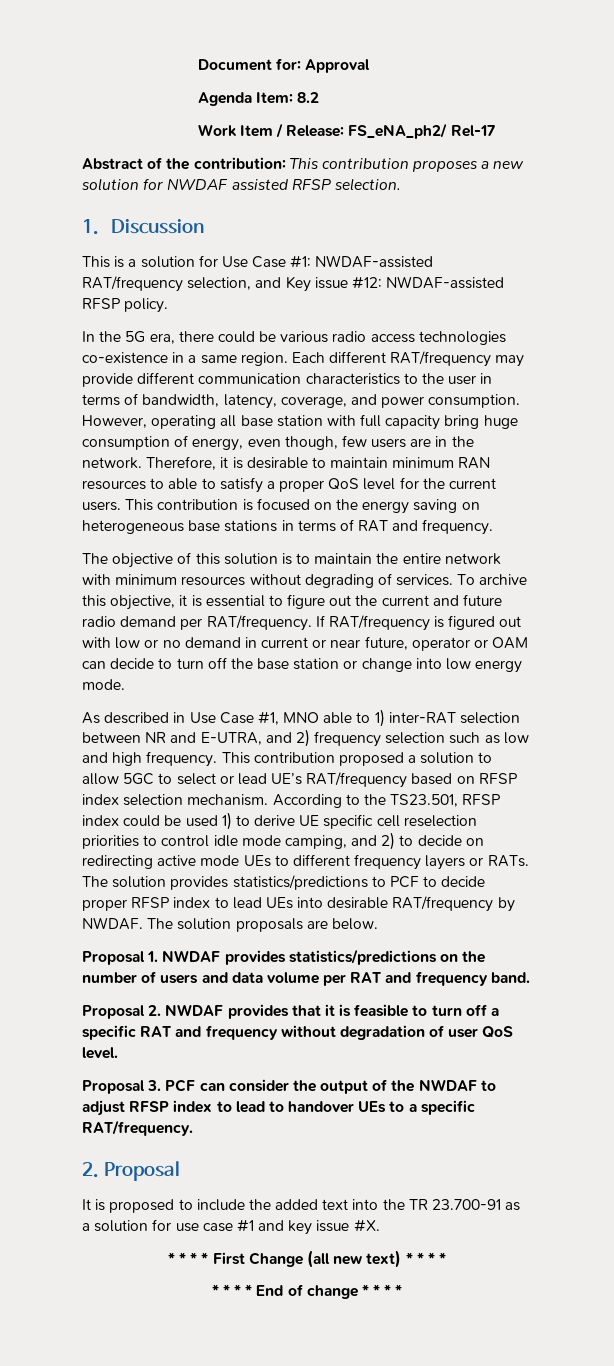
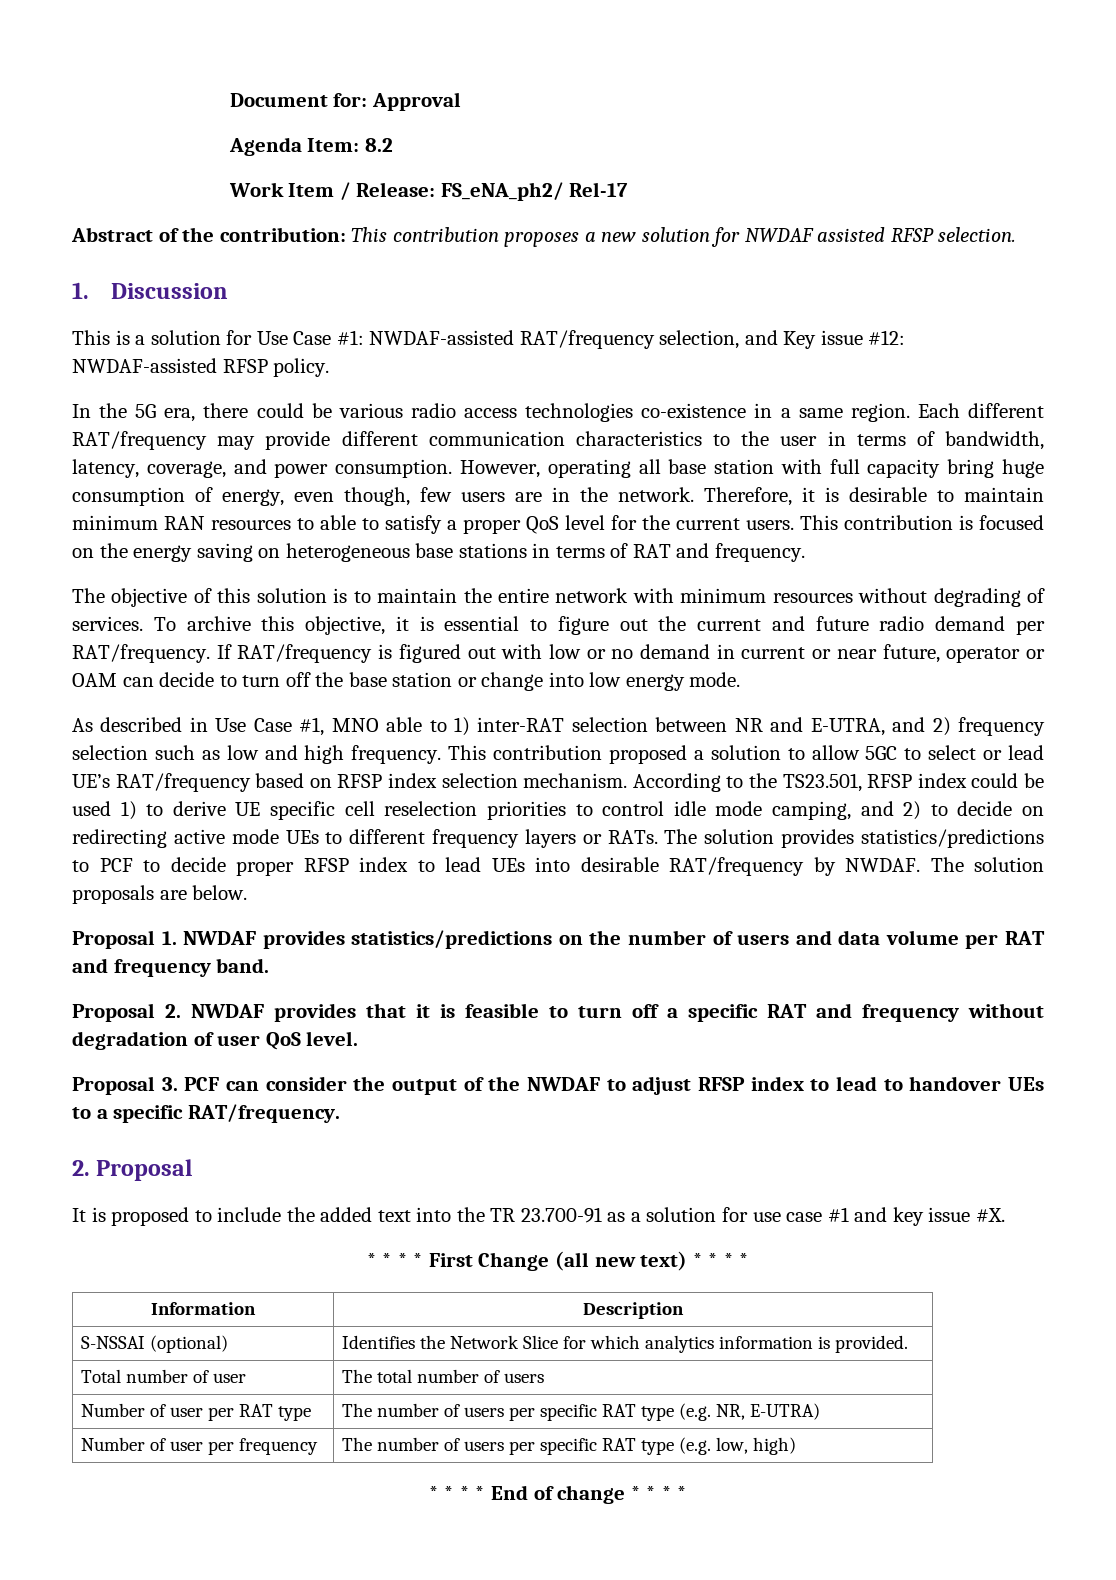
(447, 1258) none -> [151,1302,256,1315] [583,1302,684,1319] [81,1335,229,1353] [342,1335,909,1353] [81,1369,247,1383] [342,1369,545,1383] [81,1403,312,1421] [342,1403,821,1421] [81,1437,319,1455] [342,1437,797,1455] // Information | Description // S-NSSAI (optional) | Identifies the Network Slice for which analytics information is provided. // Total number of user | The total number of users // Number of user per RAT type | The number of users per specific RAT type (e.g. NR, E-UTRA) // Number of user per frequency | The number of users per specific RAT type (e.g. low, high)

